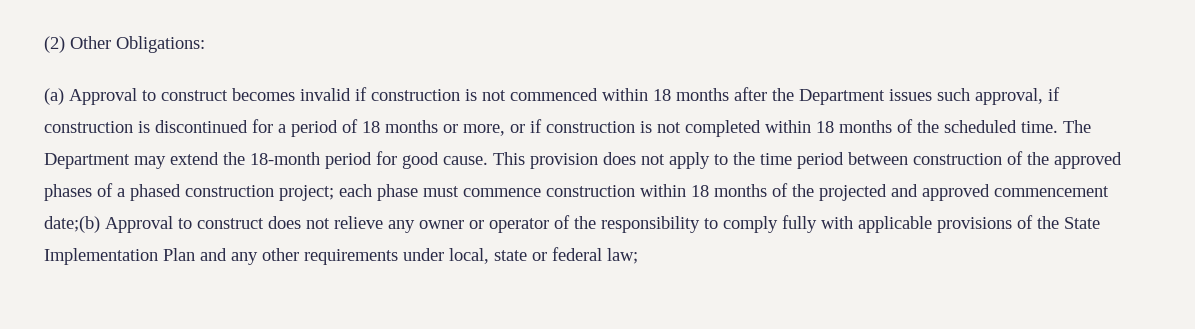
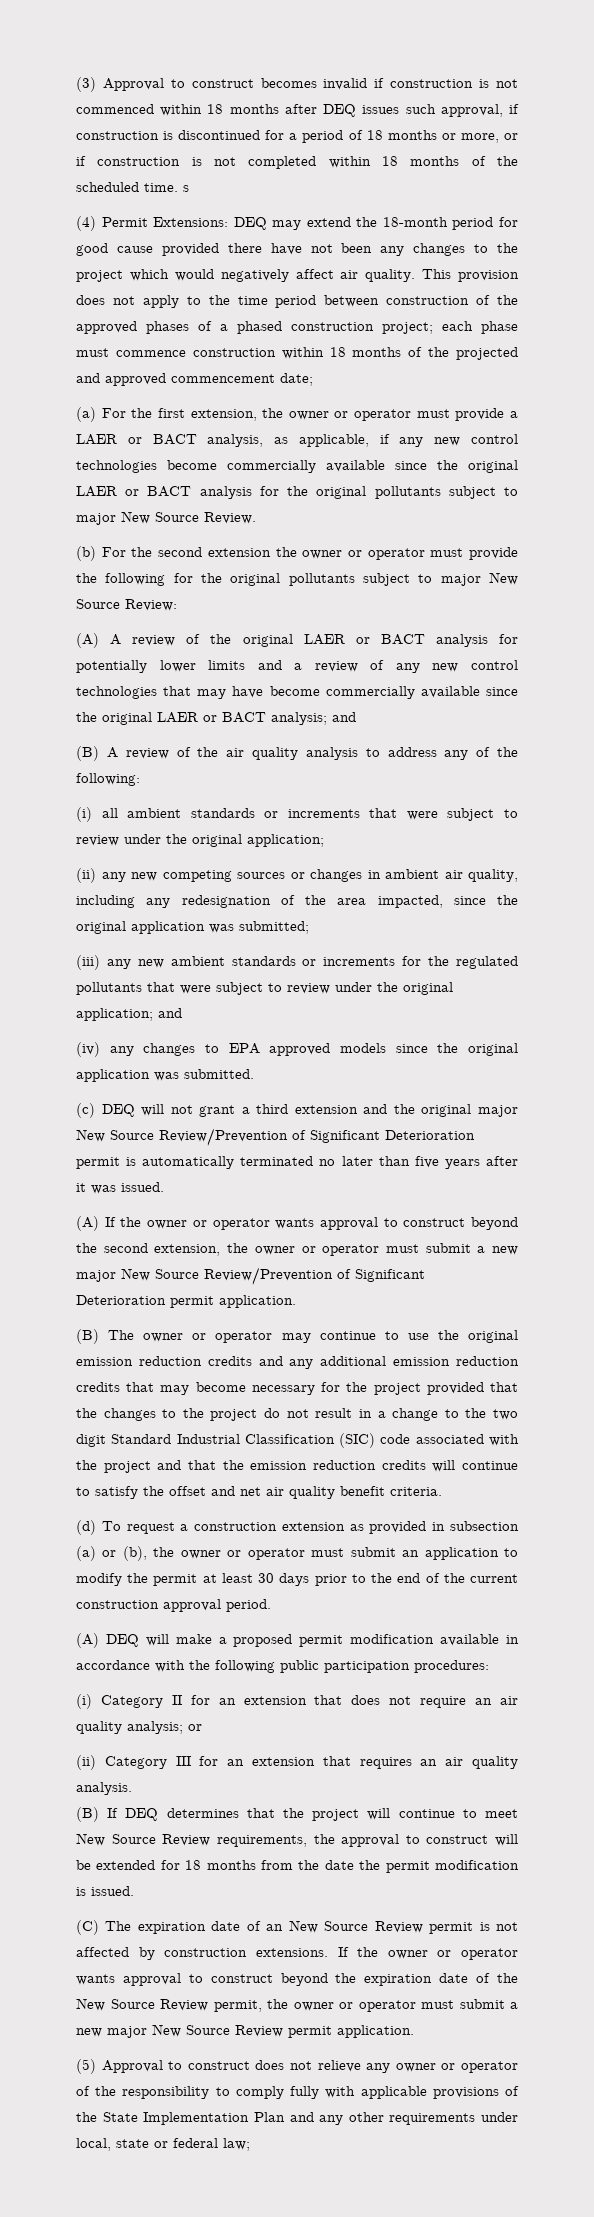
[44,36,205,53] [44,88,64,105] (2) Other Obligations: // (a) -> [76,77,96,92] (3)
[772,88,885,105] the Department -> [323,104,357,117] DEQ
[1063,120,1091,133] [44,153,130,169] The Department -> [183,185,189,192] [76,216,267,231] s // (4) Permit Extensions: DEQ
[443,156,488,165] cause. -> [116,243,518,256] [76,269,416,282] cause provided there have not been any changes to the project which would negatively affect air quality.
[44,216,100,233] date;(b) -> [280,373,313,386] [76,407,518,422] [76,434,518,447] [76,460,518,473] [76,486,518,499] [76,511,256,525] [76,546,518,561] [76,572,518,586] [76,599,177,611] [76,633,519,648] [76,660,518,673] [76,686,518,699] [76,712,356,725] [76,746,518,761] [76,773,140,786] [76,807,518,822] [76,834,324,847] [76,868,518,883] [76,895,518,908] [76,921,309,934] [76,955,518,970] [76,982,453,995] [76,1008,182,1021] [76,1042,518,1057] [76,1069,254,1082] [76,1103,518,1118] [76,1128,475,1146] [76,1156,518,1169] [76,1182,164,1194] [76,1216,518,1231] [76,1243,518,1256] [76,1267,425,1285] [76,1295,296,1308] [76,1329,519,1344] [76,1356,519,1369] [76,1382,518,1395] [76,1408,519,1421] [76,1433,519,1448] [76,1460,518,1473] [76,1486,442,1499] [76,1520,519,1535] [76,1546,518,1561] [76,1573,518,1586] [76,1599,271,1612] [76,1633,519,1648] [76,1660,489,1673] [76,1694,519,1709] [76,1721,202,1734] [76,1755,518,1770] [76,1782,132,1795] [76,1807,518,1822] [76,1833,518,1847] [76,1860,519,1873] [76,1886,134,1896] [76,1920,518,1935] [76,1947,518,1960] [76,1973,519,1986] [76,1998,518,2012] [76,2024,414,2038] [76,2059,96,2074] date; // (a) For the first extension, the owner or operator must provide a LAER or BACT analysis, as applicable, if any new control technologies become commercially available since the original LAER or BACT analysis for the original pollutants subject to major New Source Review. // (b) For the second extension the owner or operator must provide the following for the original pollutants subject to major New Source Review: // (A) A review of the original LAER or BACT analysis for potentially lower limits and a review of any new control technologies that may have become commercially available since the original LAER or BACT analysis; and // (B) A review of the air quality analysis to address any of the following: // (i) all ambient standards or increments that were subject to review under the original application; // (ii) any new competing sources or changes in ambient air quality, including any redesignation of the area impacted, since the original application was submitted; // (iii) any new ambient standards or increments for the regulated pollutants that were subject to review under the original application; and // (iv) any changes to EPA approved models since the original application was submitted. // (c) DEQ will not grant a third extension and the original major New Source Review/Prevention of Significant Deterioration permit is automatically terminated no later than five years after it was issued. // (A) If the owner or operator wants approval to construct beyond the second extension, the owner or operator must submit a new major New Source Review/Prevention of Significant Deterioration permit application. // (B) The owner or operator may continue to use the original emission reduction credits and any additional emission reduction credits that may become necessary for the project provided that the changes to the project do not result in a change to the two digit Standard Industrial Classification (SIC) code associated with the project and that the emission reduction credits will continue to satisfy the offset and net air quality benefit criteria. // (d) To request a construction extension as provided in subsection (a) or (b), the owner or operator must submit an application to modify the permit at least 30 days prior to the end of the current construction approval period. // (A) DEQ will make a proposed permit modification available in accordance with the following public participation procedures: // (i) Category II for an extension that does not require an air quality analysis; or // (ii) Category III for an extension that requires an air quality analysis. // (B) If DEQ determines that the project will continue to meet New Source Review requirements, the approval to construct will be extended for 18 months from the date the permit modification is issued. // (C) The expiration date of an New Source Review permit is not affected by construction extensions. If the owner or operator wants approval to construct beyond the expiration date of the New Source Review permit, the owner or operator must submit a new major New Source Review permit application. // (5)

